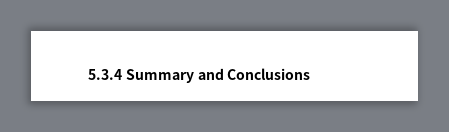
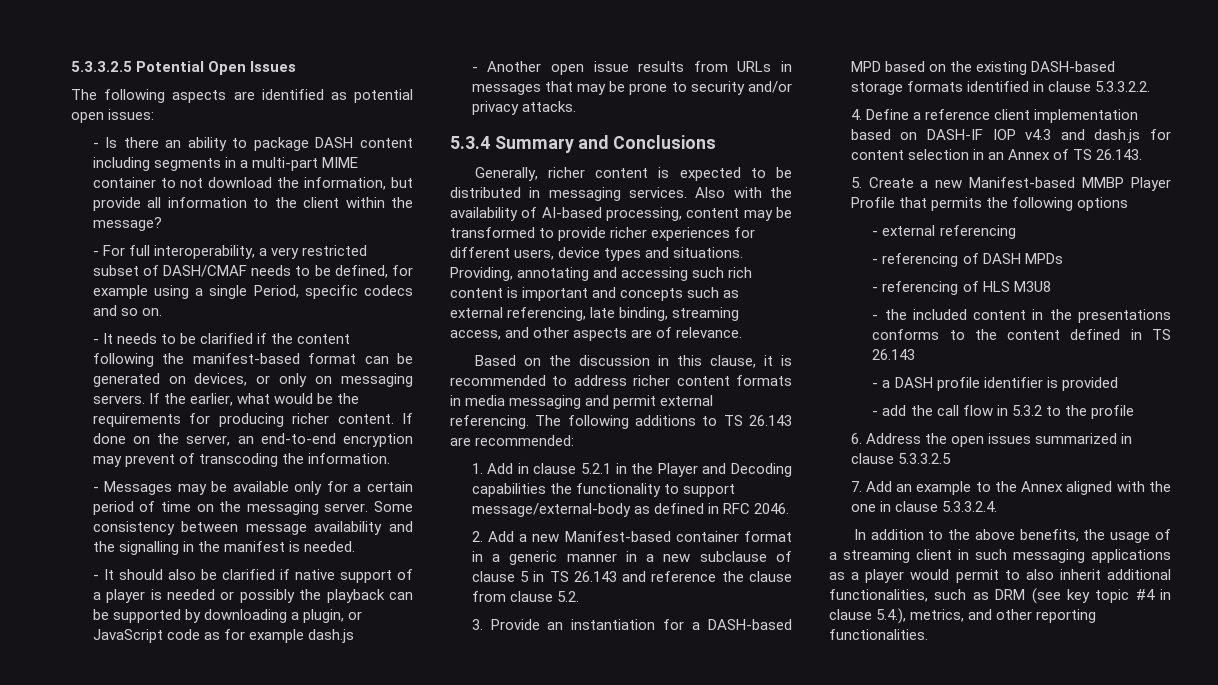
[88,68,311,83] 5.3.4 Summary and Conclusions -> [71,61,297,75] [71,89,413,103] [71,109,155,123] [92,137,413,151] [92,157,358,171] [92,177,413,190] [92,197,413,211] [92,217,162,231] [92,245,368,259] [92,265,413,278] [92,285,413,299] [92,305,162,316] [92,333,351,344] [92,353,413,367] [92,373,413,387] [92,393,360,406] [92,413,413,427] [92,433,413,447] [92,453,390,467] [92,481,413,495] [92,501,414,515] [92,521,413,535] [92,541,356,555] [92,569,413,583] [92,589,413,603] [92,609,363,623] [92,629,354,643] [471,61,792,75] [471,81,792,95] [471,101,576,115] [450,135,717,153] [474,167,792,181] [450,187,792,201] [450,207,792,221] [450,227,756,241] [450,247,744,261] [450,267,753,281] [450,287,740,301] [450,307,740,321] [450,327,743,341] [474,355,792,368] [450,375,792,386] [450,395,714,409] [450,415,792,429] [450,435,575,446] [471,463,792,477] [471,483,735,497] [471,503,789,517] [471,531,792,542] [471,551,792,565] [471,571,792,582] [471,591,579,602] [471,619,792,630] [850,61,1115,75] [850,81,1150,95] [850,109,1138,123] [850,129,1171,143] [850,149,1143,160] [850,177,1171,191] [850,197,1128,211] [872,225,1016,239] [872,253,1063,267] [872,281,1051,295] [872,309,1171,323] [872,329,1171,340] [872,349,916,360] [872,377,1118,391] [872,405,1134,419] [850,433,1133,447] [850,453,951,464] [850,481,1171,495] [850,501,997,512] [853,529,1171,543] [829,549,1171,563] [829,569,1171,583] [829,588,1171,604] [829,608,1097,624] [829,629,928,640] 5.3.3.2.5 Potential Open Issues // The following aspects are identified as potential open issues: // - Is there an ability to package DASH content including segments in a multi-part MIME container to not download the information, but provide all information to the client within the message? // - For full interoperability, a very restricted subset of DASH/CMAF needs to be defined, for example using a single Period, specific codecs and so on. // - It needs to be clarified if the content following the manifest-based format can be generated on devices, or only on messaging servers. If the earlier, what would be the requirements for producing richer content. If done on the server, an end-to-end encryption may prevent of transcoding the information. // - Messages may be available only for a certain period of time on the messaging server. Some consistency between message availability and the signalling in the manifest is needed. // - It should also be clarified if native support of a player is needed or possibly the playback can be supported by downloading a plugin, or JavaScript code as for example dash.js // - Another open issue results from URLs in messages that may be prone to security and/or privacy attacks. // 5.3.4 Summary and Conclusions // Generally, richer content is expected to be distributed in messaging services. Also with the availability of AI-based processing, content may be transformed to provide richer experiences for different users, device types and situations. Providing, annotating and accessing such rich content is important and concepts such as external referencing, late binding, streaming access, and other aspects are of relevance. // Based on the discussion in this clause, it is recommended to address richer content formats in media messaging and permit external referencing. The following additions to TS 26.143 are recommended: // 1. Add in clause 5.2.1 in the Player and Decoding capabilities the functionality to support message/external-body as defined in RFC 2046. // 2. Add a new Manifest-based container format in a generic manner in a new subclause of clause 5 in TS 26.143 and reference the clause from clause 5.2. // 3. Provide an instantiation for a DASH-based MPD based on the existing DASH-based storage formats identified in clause 5.3.3.2.2. // 4. Define a reference client implementation based on DASH-IF IOP v4.3 and dash.js for content selection in an Annex of TS 26.143. // 5. Create a new Manifest-based MMBP Player Profile that permits the following options // - external referencing // - referencing of DASH MPDs // - referencing of HLS M3U8 // - the included content in the presentations conforms to the content defined in TS 26.143 // - a DASH profile identifier is provided // - add the call flow in 5.3.2 to the profile // 6. Address the open issues summarized in clause 5.3.3.2.5 // 7. Add an example to the Annex aligned with the one in clause 5.3.3.2.4. // In addition to the above benefits, the usage of a streaming client in such messaging applications as a player would permit to also inherit additional functionalities, such as DRM (see key topic #4 in clause 5.4.), metrics, and other reporting functionalities.

